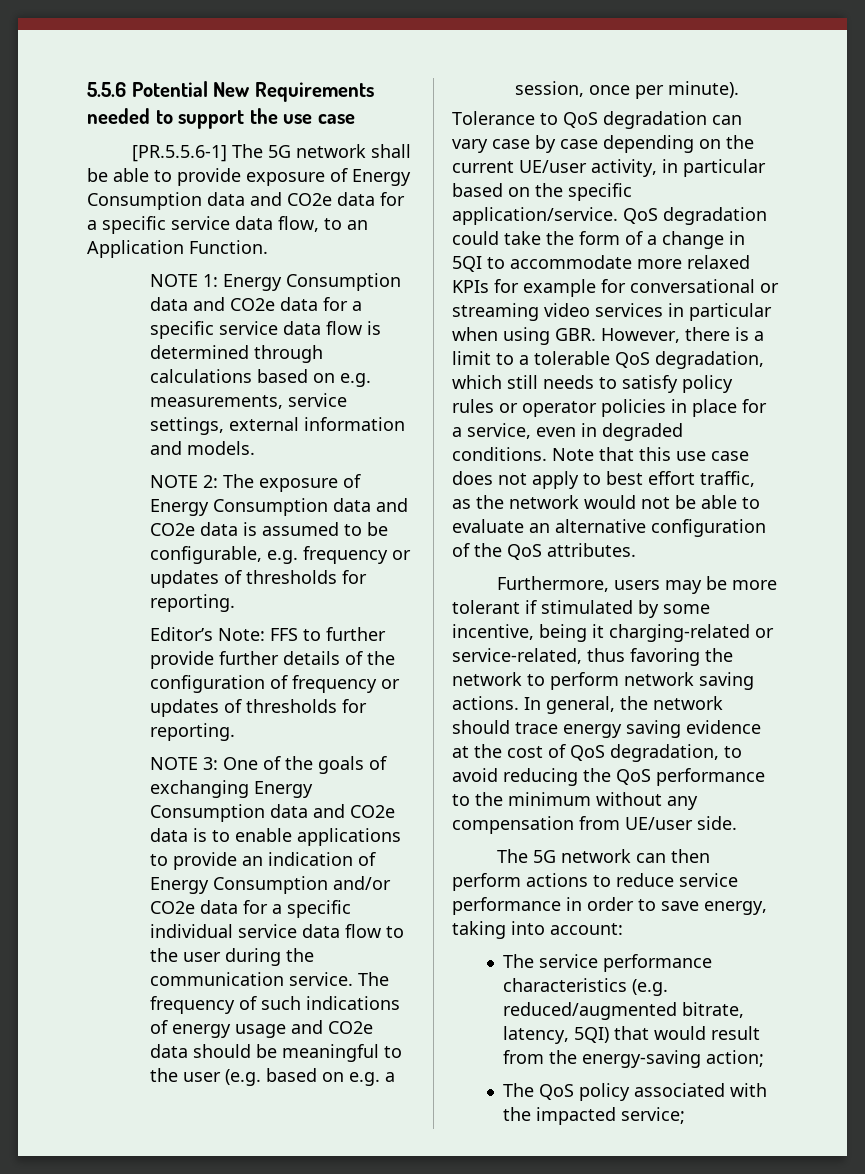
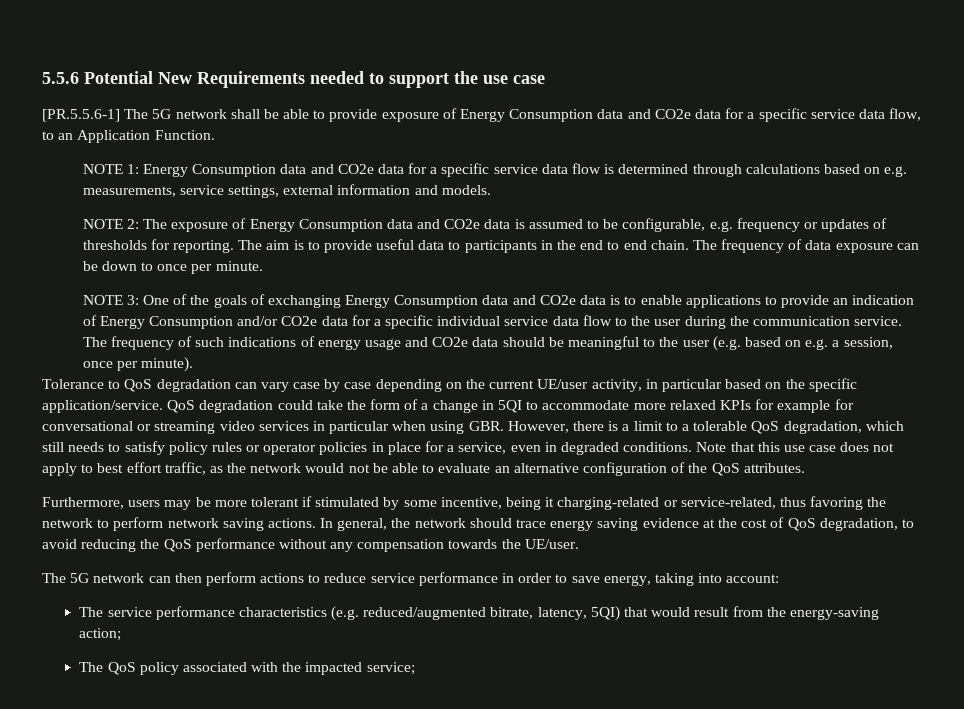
[149,627,386,641] [149,651,395,669] [149,675,400,693] [149,699,367,717] [149,723,235,741] // Editor’s Note: FFS to further provide further details of the configuration of frequency or updates of thresholds for reporting. -> [238,239,919,253] [82,261,263,274] The aim is to provide useful data to participants in the end to end chain. The frequency of data exposure can be down to once per minute.
[452,792,698,810] [452,816,737,834] to the minimum without any compensation from UE/user side. -> [278,539,579,552] without any compensation towards the UE/user.

